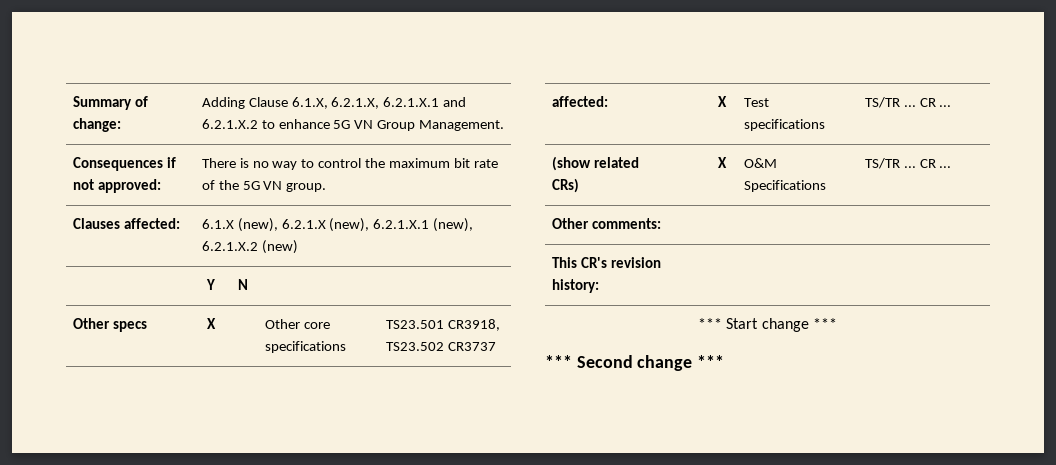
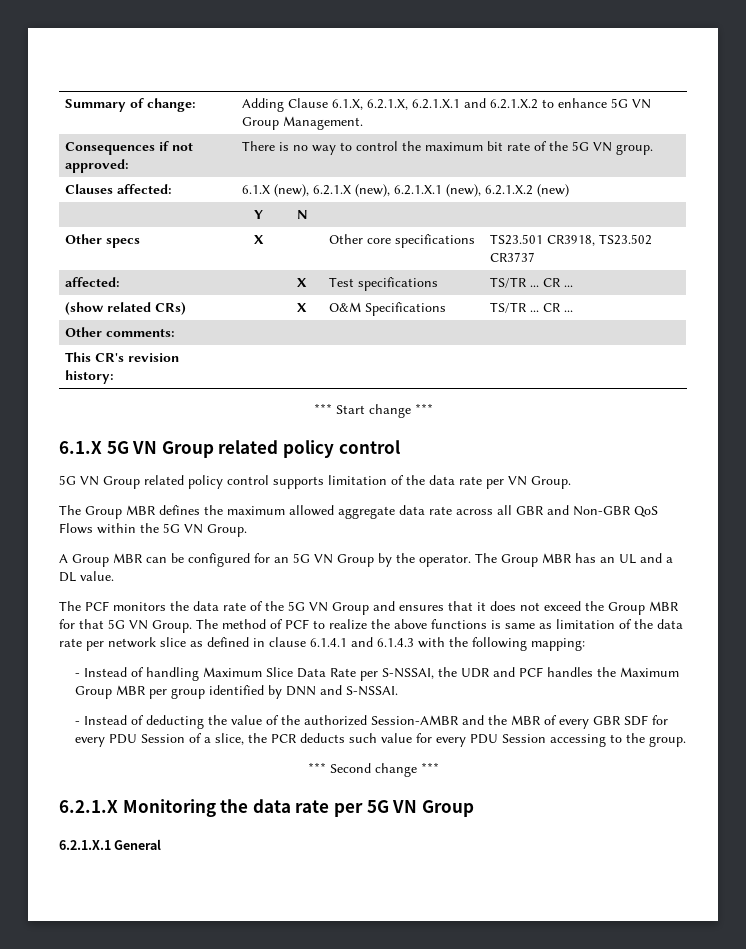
[545,355,725,371] *** Second change *** -> [59,440,400,458] [59,475,571,489] [59,505,658,519] [59,523,247,537] [59,553,673,567] [59,571,114,582] [59,601,679,615] [59,619,683,633] [59,637,585,651] [74,667,679,681] [74,685,398,699] [74,715,668,729] [74,733,686,747] [307,762,439,777] [59,799,474,817] [59,839,162,850] 6.1.X 5G VN Group related policy control // 5G VN Group related policy control supports limitation of the data rate per VN Group. // The Group MBR defines the maximum allowed aggregate data rate across all GBR and Non-GBR QoS Flows within the 5G VN Group. // A Group MBR can be configured for an 5G VN Group by the operator. The Group MBR has an UL and a DL value. // The PCF monitors the data rate of the 5G VN Group and ensures that it does not exceed the Group MBR for that 5G VN Group. The method of PCF to realize the above functions is same as limitation of the data rate per network slice as defined in clause 6.1.4.1 and 6.1.4.3 with the following mapping: // - Instead of handling Maximum Slice Data Rate per S-NSSAI, the UDR and PCF handles the Maximum Group MBR per group identified by DNN and S-NSSAI. // - Instead of deducting the value of the authorized Session-AMBR and the MBR of every GBR SDF for every PDU Session of a slice, the PCR deducts such value for every PDU Session accessing to the group. // *** Second change *** // 6.2.1.X Monitoring the data rate per 5G VN Group // 6.2.1.X.1 General

